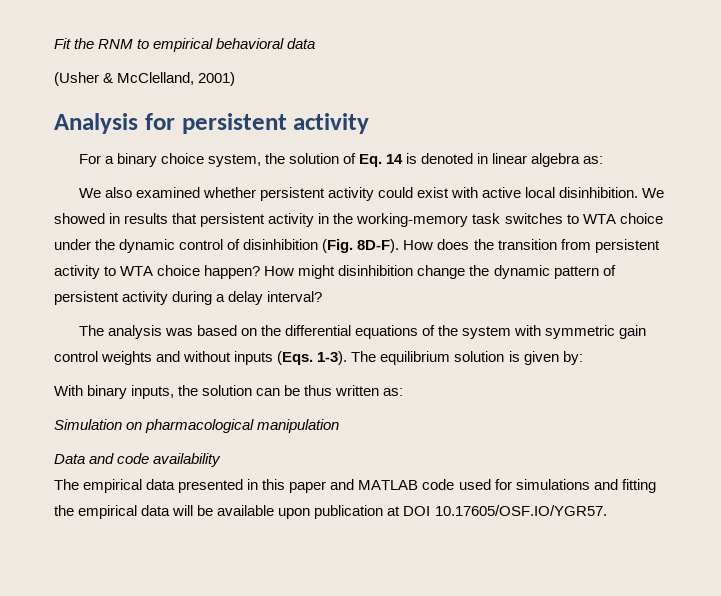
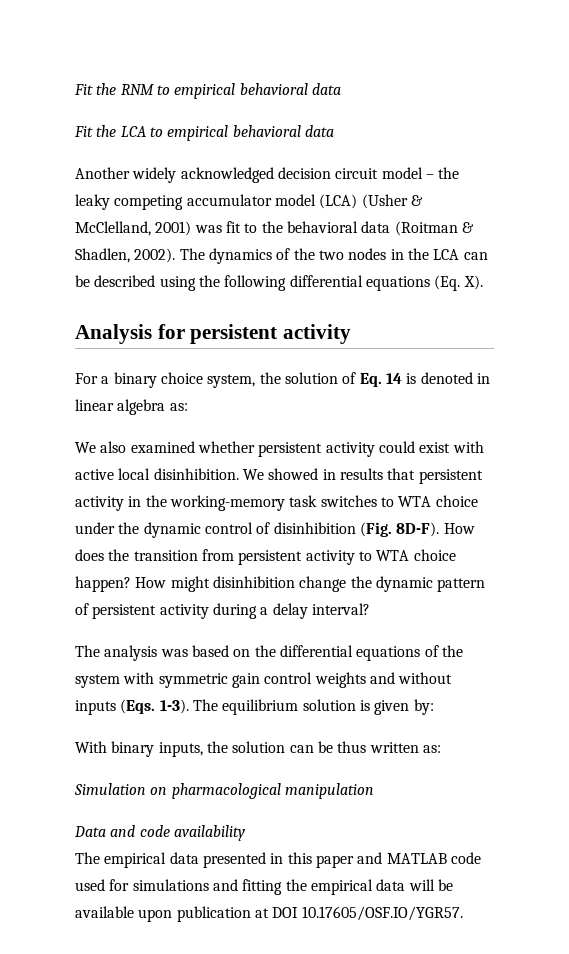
[54,72,236,86] (Usher & McClelland, 2001) -> [74,125,334,141] [75,167,460,183] [75,194,423,210] [75,221,474,236] [75,248,488,264] [75,275,483,291] Fit the LCA to empirical behavioral data // Another widely acknowledged decision circuit model – the leaky competing accumulator model (LCA) (Usher & McClelland, 2001) was fit to the behavioral data (Roitman & Shadlen, 2002). The dynamics of the two nodes in the LCA can be described using the following differential equations (Eq. X).

